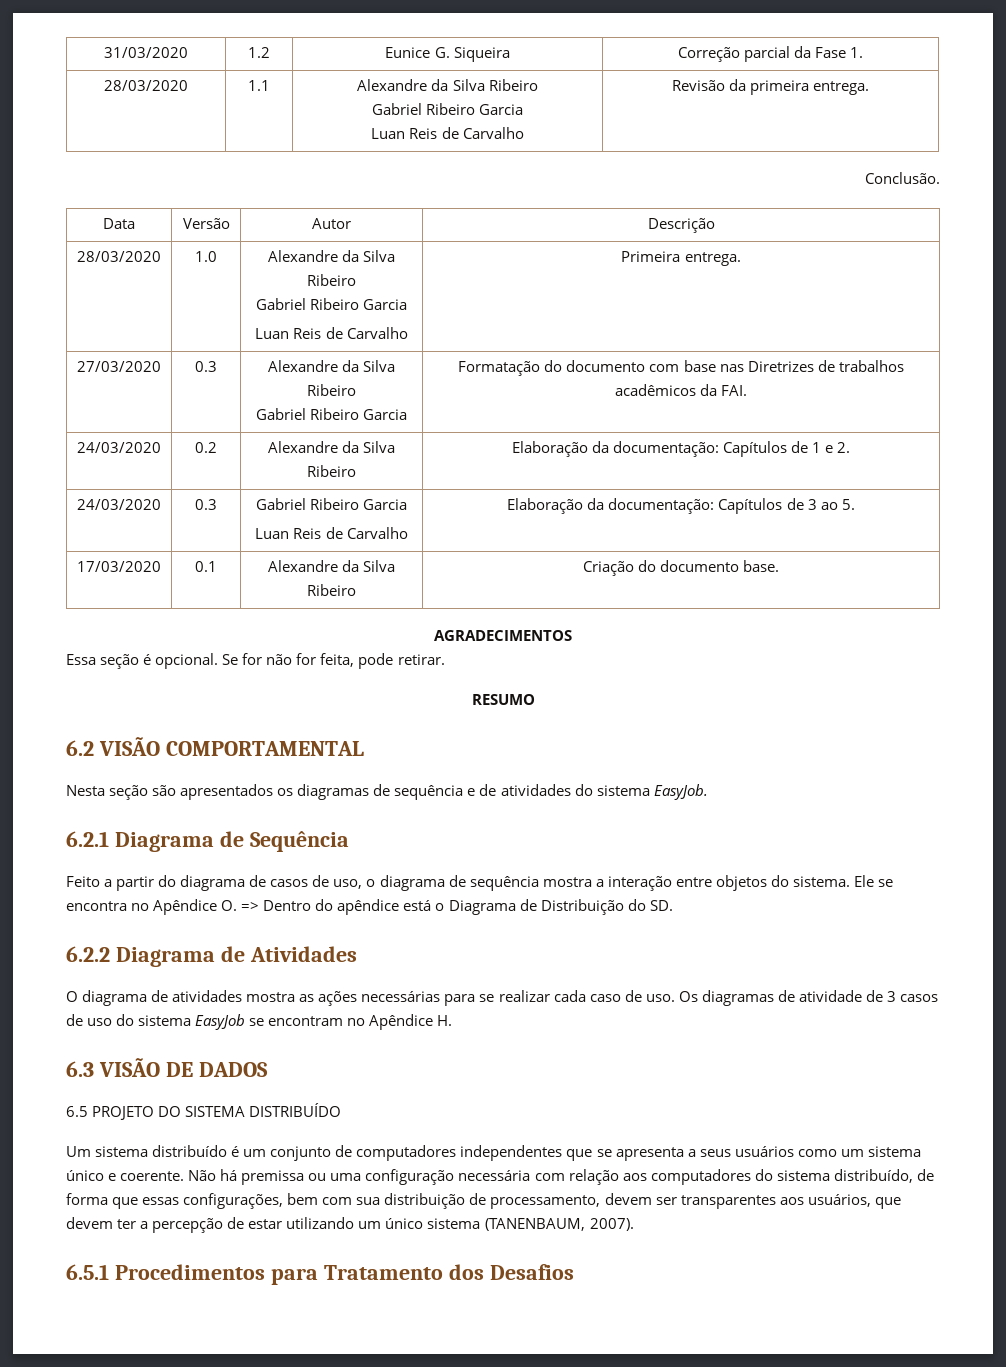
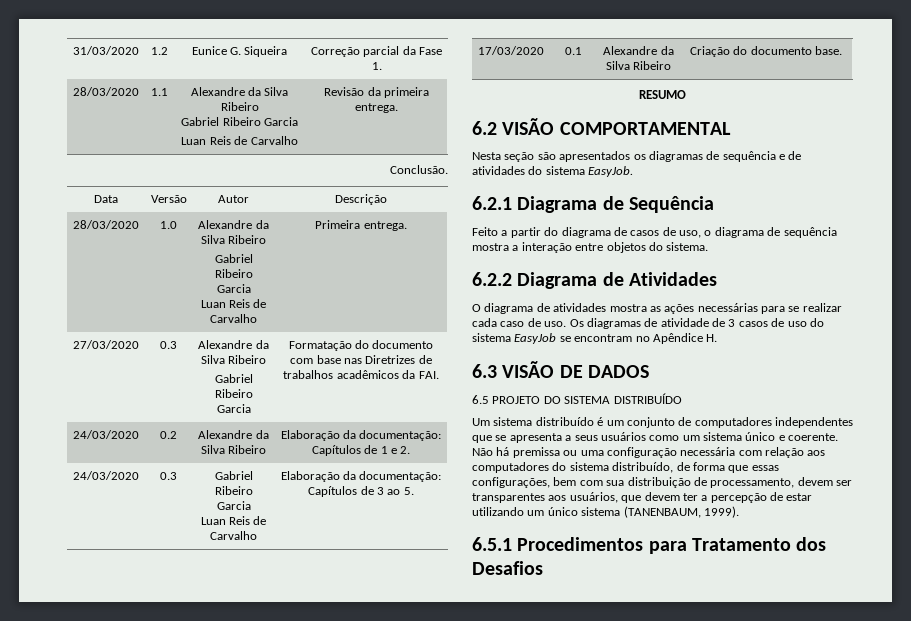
[434,630,572,641] [66,653,445,669] // AGRADECIMENTOS // Essa seção é opcional. Se for não for feita, pode retirar. -> (843, 50) none
[853,875,894,887] [66,899,673,915] Ele se encontra no Apêndice O. => Dentro do apêndice está o Diagrama de Distribuição do SD. -> (709, 246) none
[589,1218,634,1231] 2007). -> [703,506,739,518] 1999).

